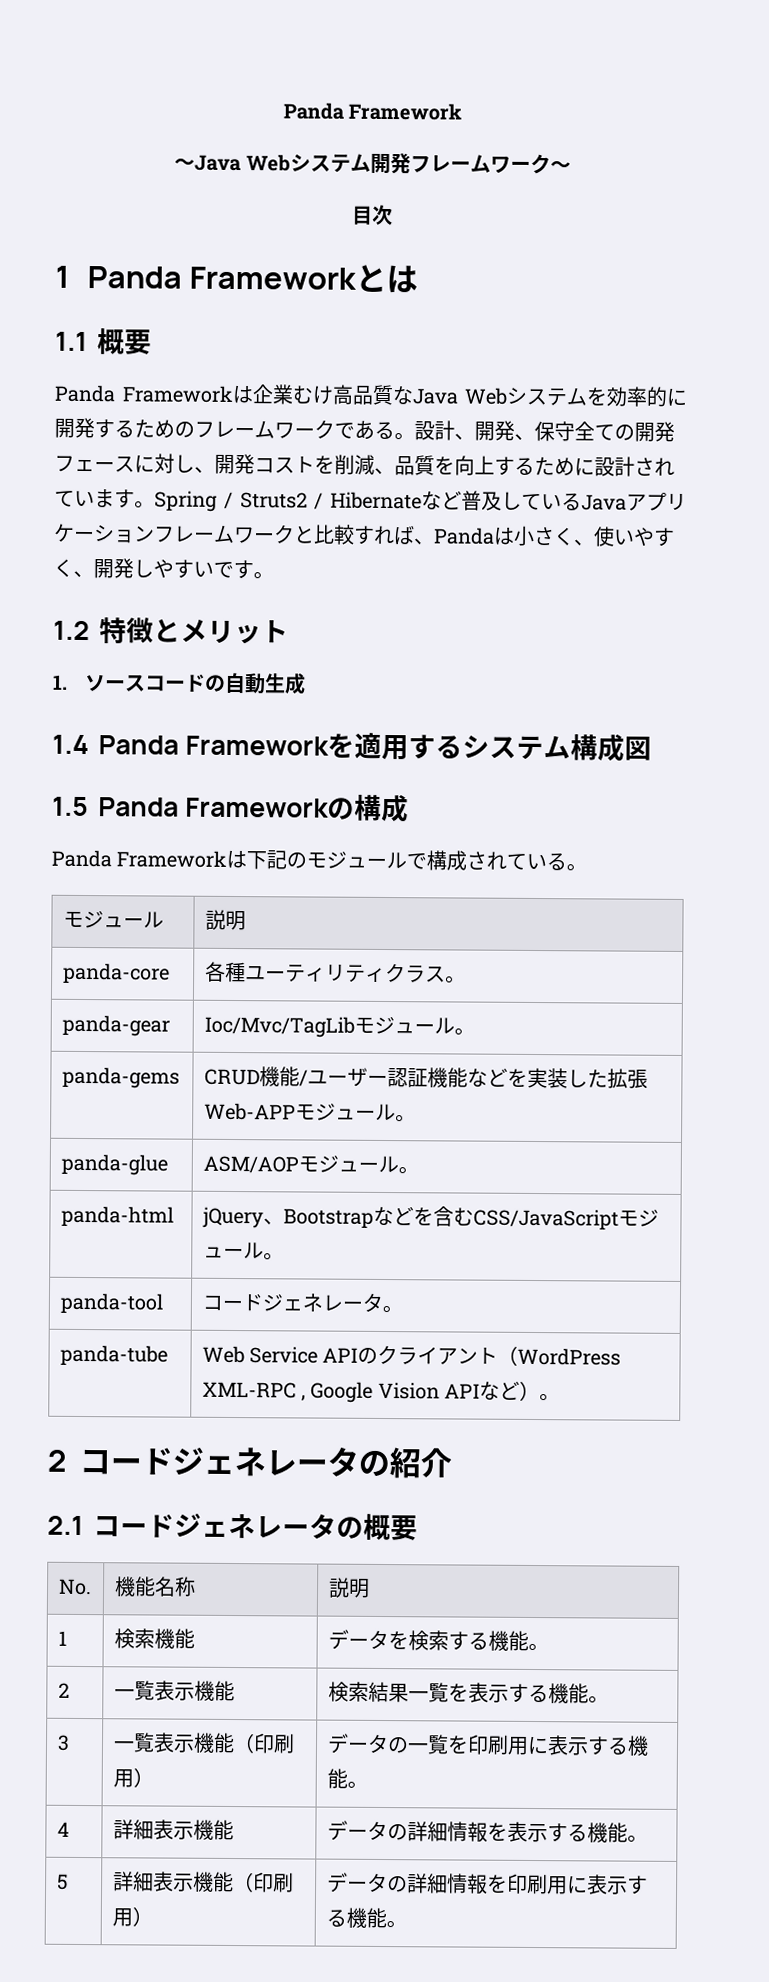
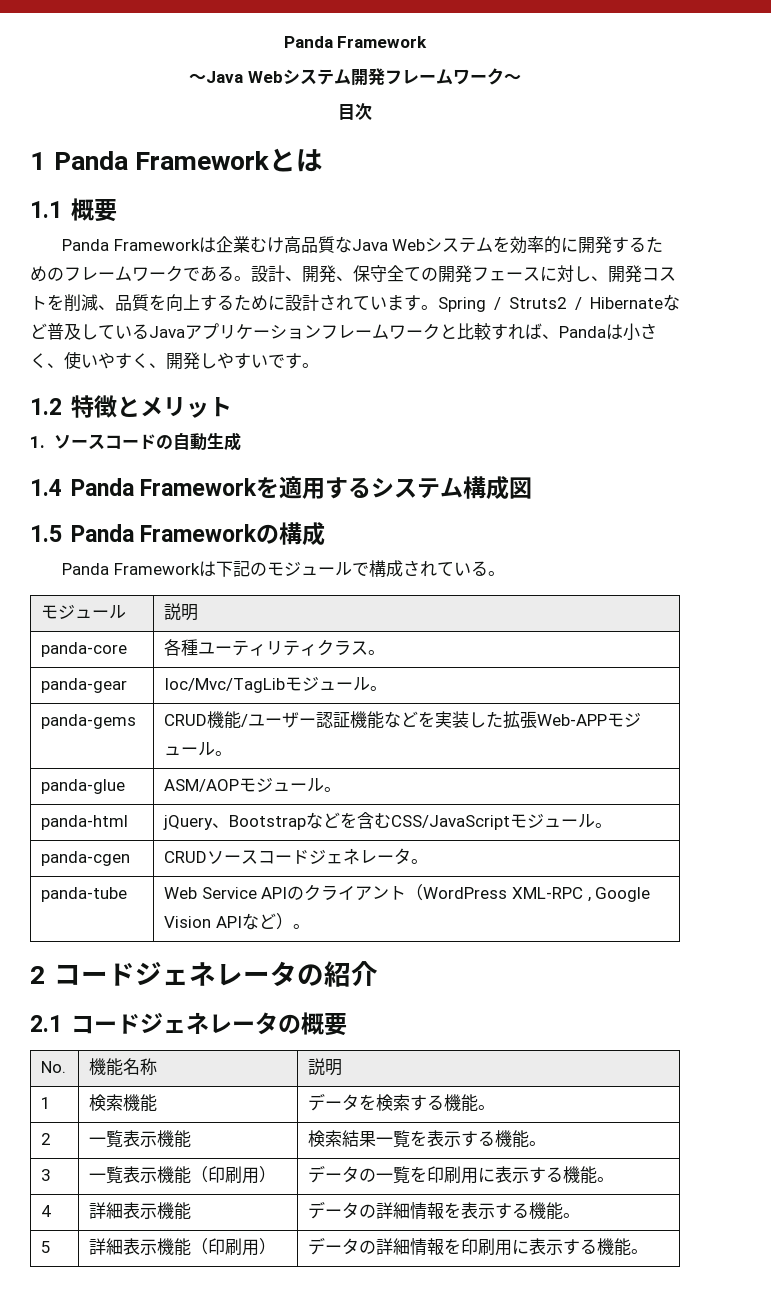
[59,1292,163,1315] panda-tool | -> [41,851,131,866] [164,850,259,864] panda-cgen | CRUDソース

